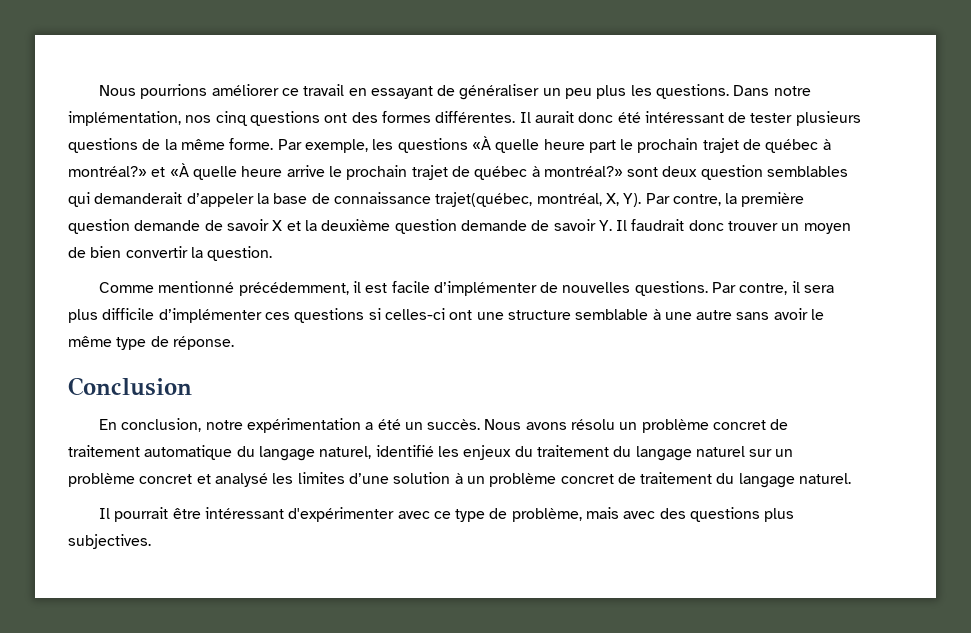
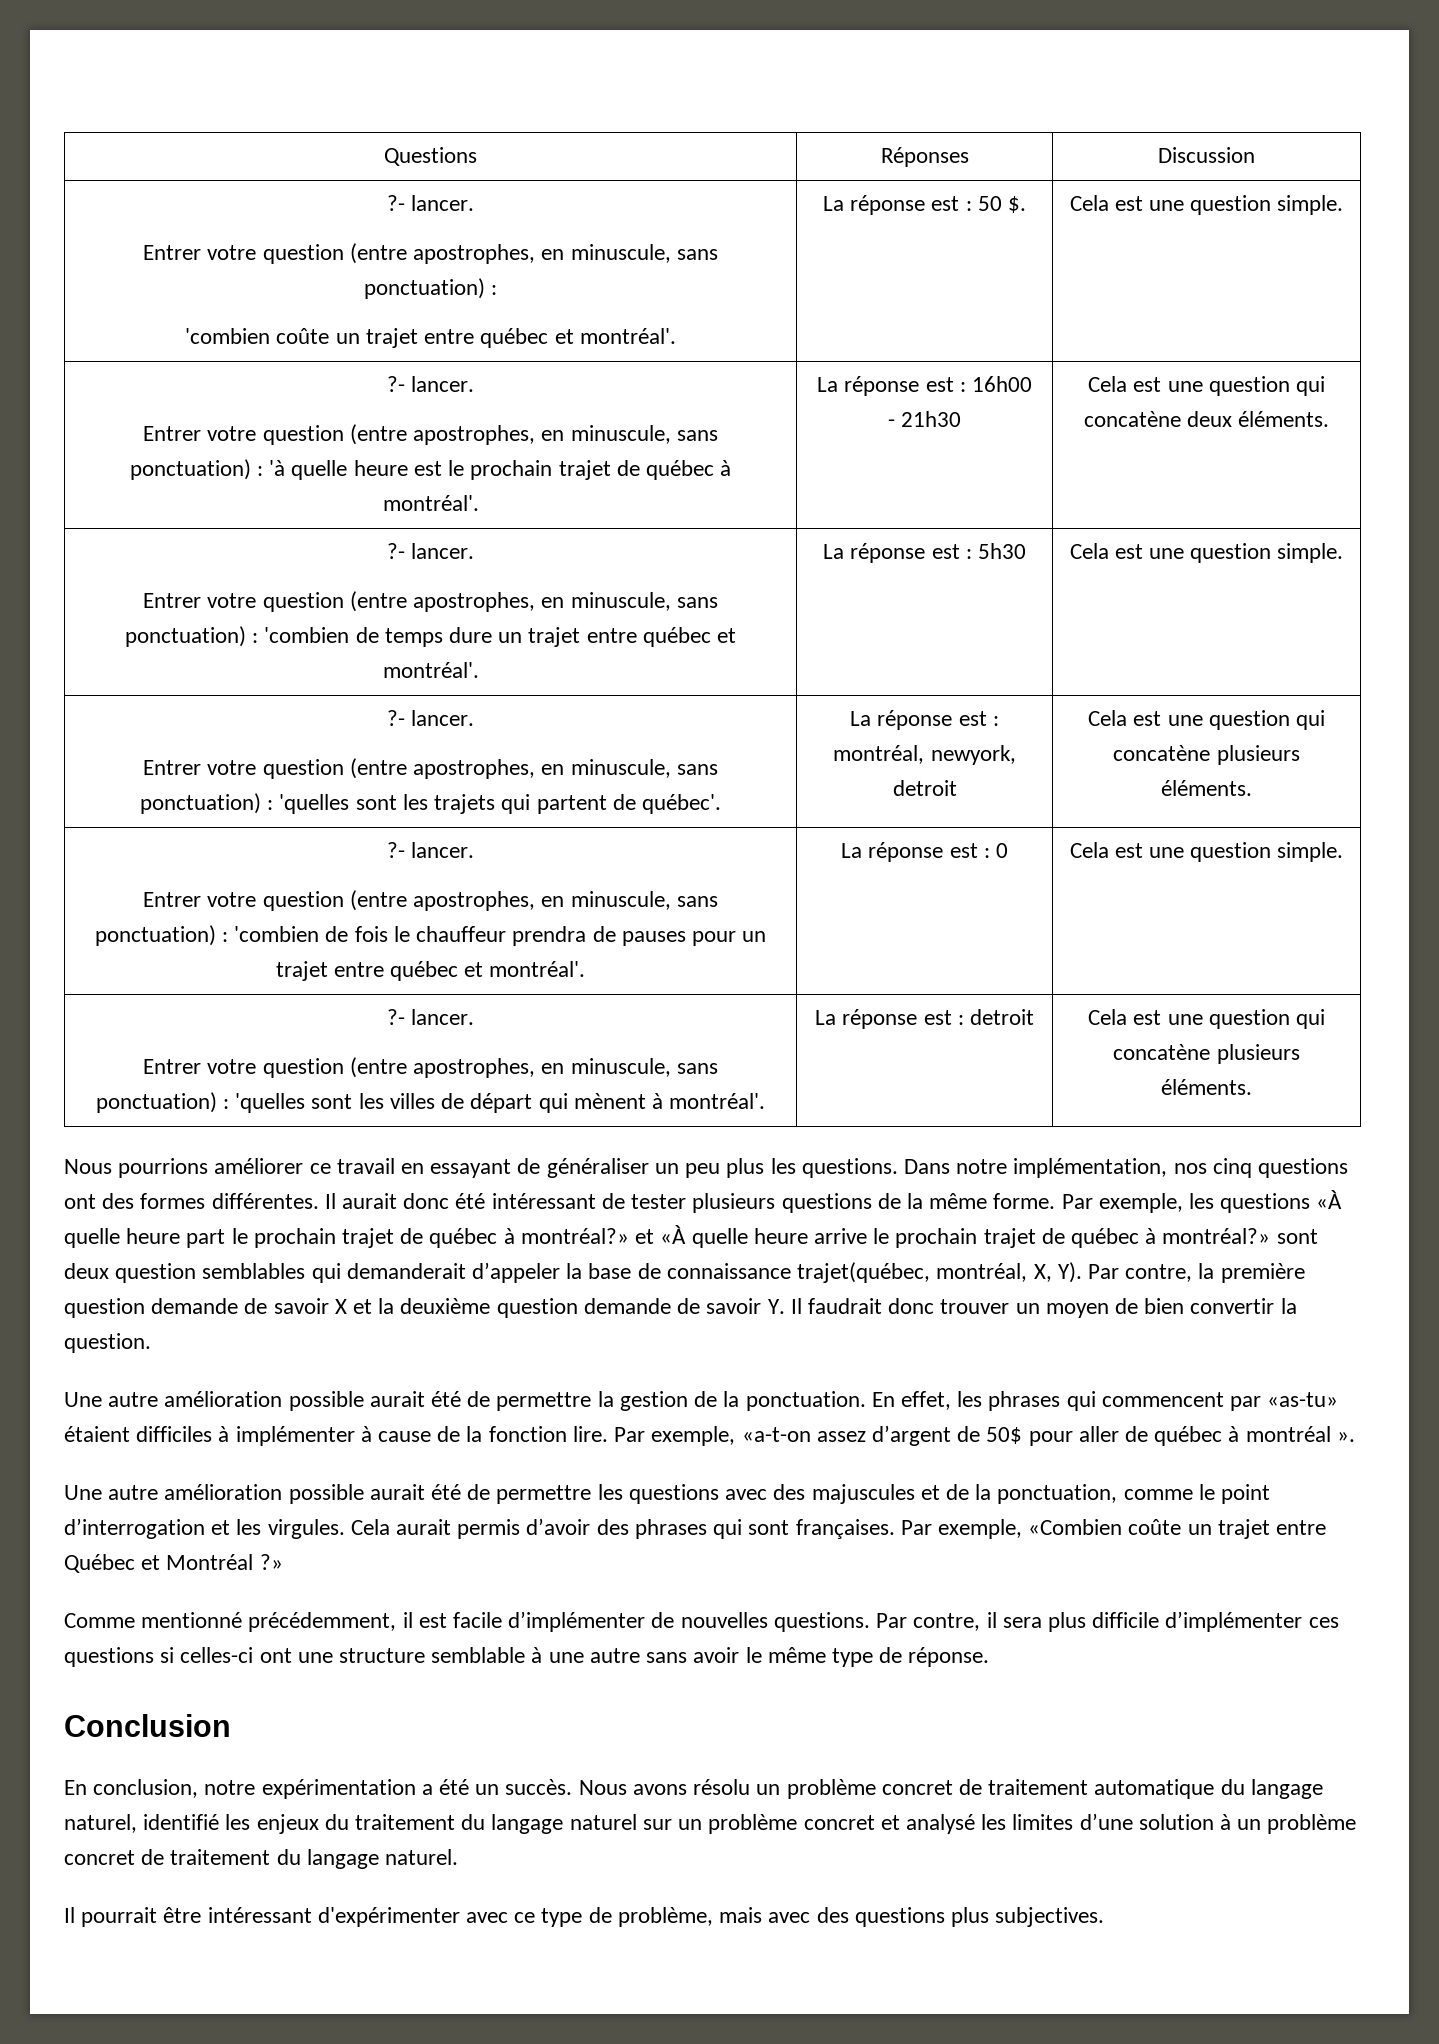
(98, 90) none -> [384,147,477,166] [880,147,969,167] [1158,147,1255,163] [386,195,475,211] [143,243,718,264] [363,278,498,299] [185,328,676,348] [822,195,1027,215] [1069,195,1344,215] [386,376,475,392] [143,424,718,445] [129,459,732,480] [382,495,479,511] [817,376,1032,396] [887,411,962,427] [1088,376,1325,396] [1083,411,1330,427] [386,543,475,559] [143,591,718,612] [124,626,737,647] [382,662,479,678] [823,543,1026,563] [1069,543,1344,563] [386,710,475,726] [143,758,718,779] [140,793,721,814] [850,710,999,730] [833,745,1016,765] [892,780,957,796] [1088,710,1325,730] [1113,745,1300,765] [1161,780,1252,796] [386,842,475,858] [143,890,718,911] [94,925,767,946] [275,961,586,981] [841,842,1008,862] [1069,842,1344,862] [386,1009,475,1025] [143,1057,718,1078] [95,1092,766,1113] [815,1009,1034,1029] [1088,1009,1325,1029] [1113,1044,1300,1064] [1161,1079,1252,1095] Questions | Réponses | Discussion // ?- lancer. // Entrer votre question (entre apostrophes, en minuscule, sans ponctuation) : // 'combien coûte un trajet entre québec et montréal'. | La réponse est : 50 $. | Cela est une question simple. // ?- lancer. // Entrer votre question (entre apostrophes, en minuscule, sans ponctuation) : 'à quelle heure est le prochain trajet de québec à montréal'. | La réponse est : 16h00 - 21h30 | Cela est une question qui concatène deux éléments. // ?- lancer. // Entrer votre question (entre apostrophes, en minuscule, sans ponctuation) : 'combien de temps dure un trajet entre québec et montréal'. | La réponse est : 5h30 | Cela est une question simple. // ?- lancer. // Entrer votre question (entre apostrophes, en minuscule, sans ponctuation) : 'quelles sont les trajets qui partent de québec'. | La réponse est : montréal, newyork, detroit | Cela est une question qui concatène plusieurs éléments. // ?- lancer. // Entrer votre question (entre apostrophes, en minuscule, sans ponctuation) : 'combien de fois le chauffeur prendra de pauses pour un trajet entre québec et montréal'. | La réponse est : 0 | Cela est une question simple. // ?- lancer. // Entrer votre question (entre apostrophes, en minuscule, sans ponctuation) : 'quelles sont les villes de départ qui mènent à montréal'. | La réponse est : detroit | Cela est une question qui concatène plusieurs éléments. //
(273, 253) none -> [64,1391,1339,1411] [64,1425,1355,1446] [64,1484,1270,1504] [64,1518,1326,1539] [64,1554,283,1573] // Une autre amélioration possible aurait été de permettre la gestion de la ponctuation. En effet, les phrases qui commencent par «as-tu» étaient difficiles à implémenter à cause de la fonction lire. Par exemple, «a-t-on assez d’argent de 50$ pour aller de québec à montréal ». // Une autre amélioration possible aurait été de permettre les questions avec des majuscules et de la ponctuation, comme le point d’interrogation et les virgules. Cela aurait permis d’avoir des phrases qui sont françaises. Par exemple, «Combien coûte un trajet entre Québec et Montréal ?»

